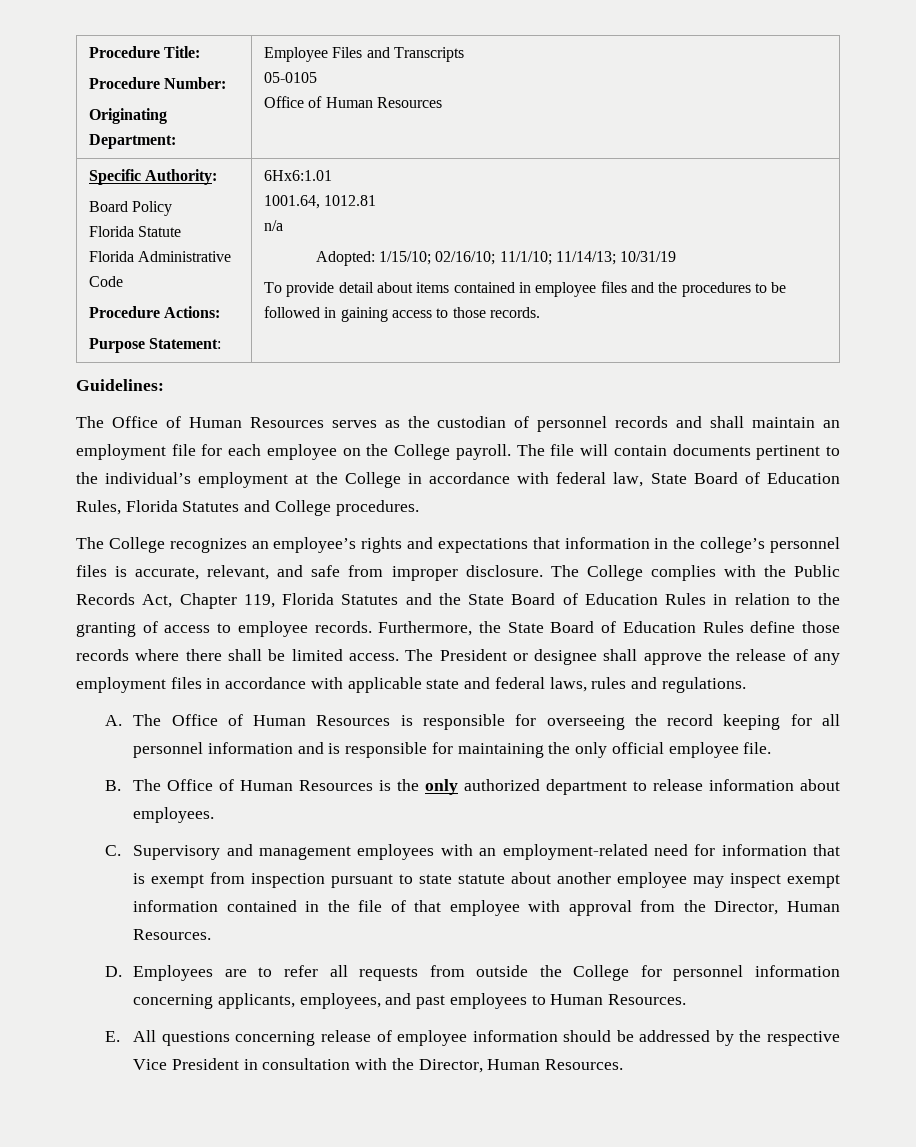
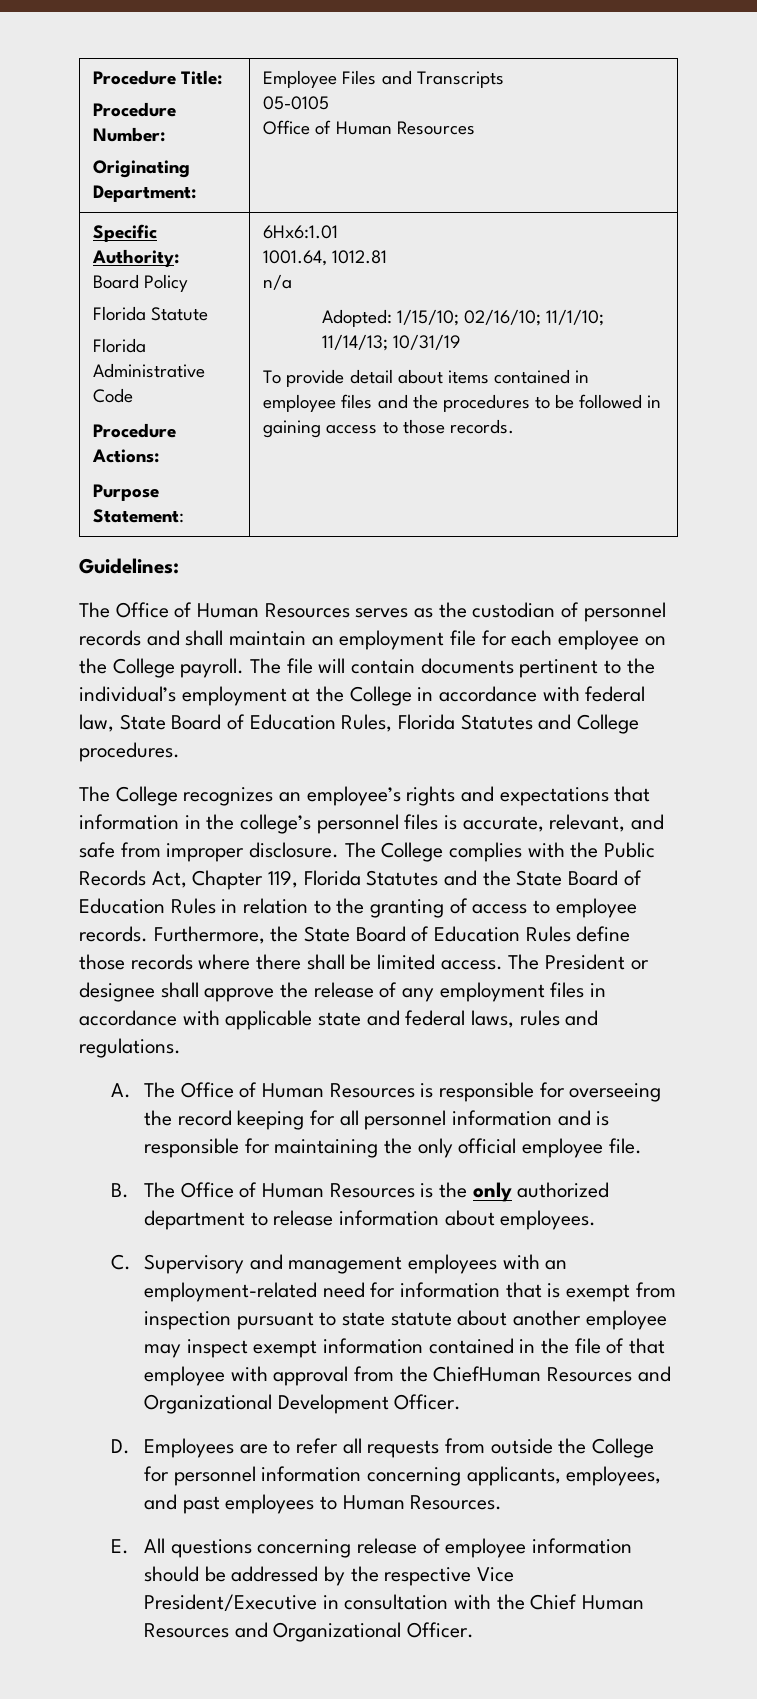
[714,901,841,915] [133,929,212,940] Director, Human Resources. -> [433,1366,671,1382] [143,1394,462,1414] ChiefHuman Resources and Organizational Development Officer.
[171,1058,239,1070] President -> [143,1594,317,1612] President/Executive
[418,1059,624,1073] Director, Human Resources. -> [530,1594,644,1610] [143,1622,474,1642] Chief Human Resources and Organizational Officer.

